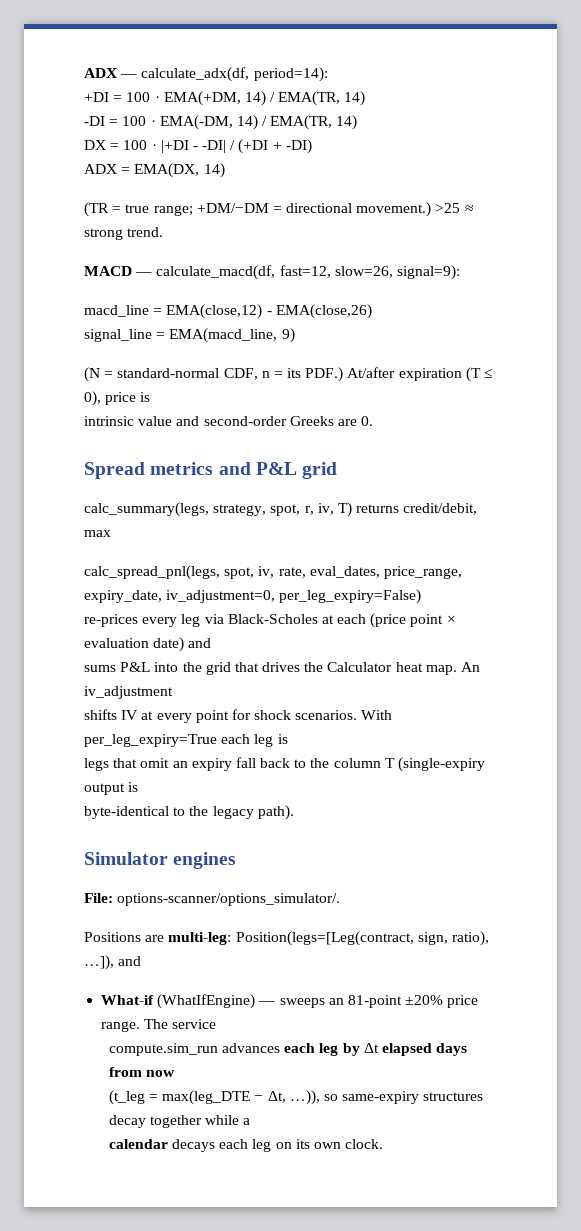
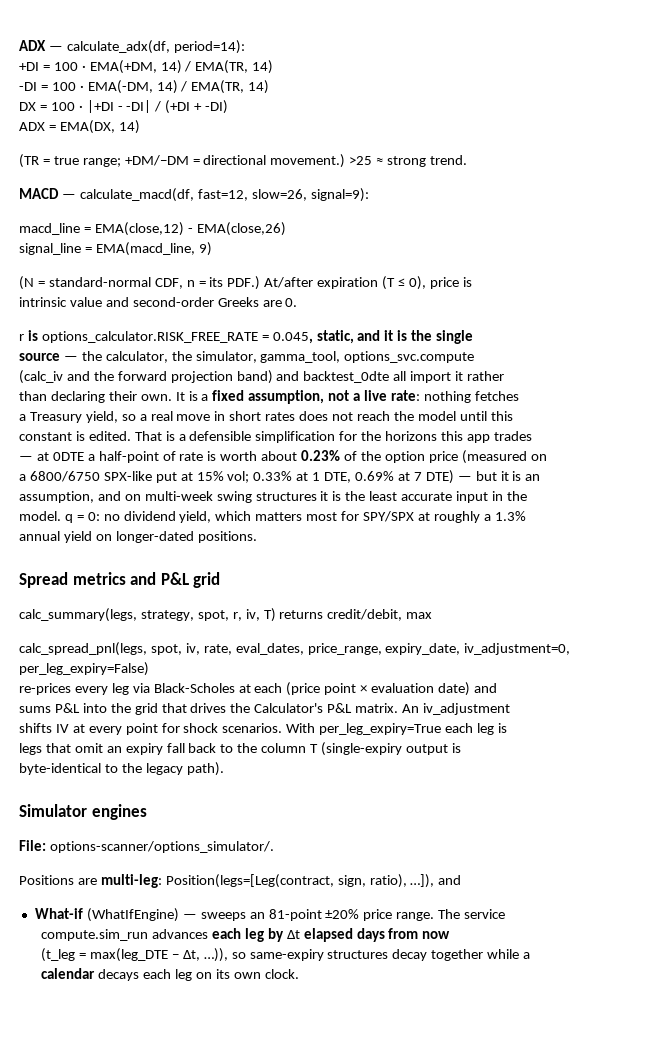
(374, 421) none -> [19,330,474,344] [19,351,475,363] [19,370,505,384] [19,390,519,404] [19,411,513,423] [19,431,532,443] [19,450,547,464] [19,470,541,484] [19,491,527,503] [19,511,526,523] [19,531,257,543] // r is options_calculator.RISK_FREE_RATE = 0.045, static, and it is the single // source — the calculator, the simulator, gamma_tool, options_svc.compute // (calc_iv and the forward projection band) and backtest_0dte all import it rather // than declaring their own. It is a fixed assumption, not a live rate: nothing fetches // a Treasury yield, so a real move in short rates does not reach the model until this // constant is edited. That is a defensible simplification for the horizons this app trades // — at 0DTE a half-point of rate is worth about 0.23% of the option price (measured on // a 6800/6750 SPX-like put at 15% vol; 0.33% at 1 DTE, 0.69% at 7 DTE) — but it is an // assumption, and on multi-week swing structures it is the least accurate input in the // model. q = 0: no dividend yield, which matters most for SPY/SPX at roughly a 1.3% // annual yield on longer-dated positions.
[327,662,457,675] Calculator heat map. -> [254,703,399,713] Calculator's P&L matrix.

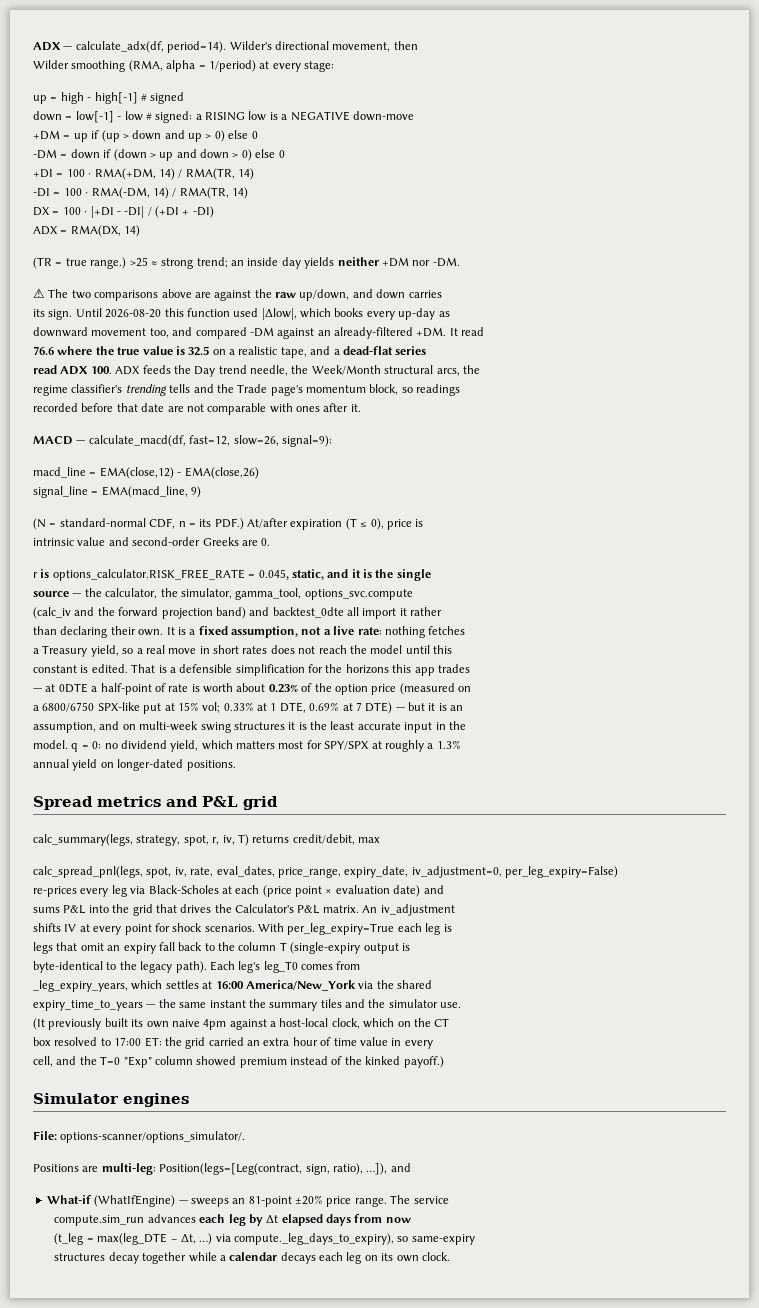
[173,40,245,54] period=14): -> [167,41,418,53] [33,60,334,72] [33,92,185,104] [33,111,414,123] [33,130,258,142] [33,149,285,161] period=14). Wilder's directional movement, then // Wilder smoothing (RMA, alpha = 1/period) at every stage: // up = high - high[-1] # signed // down = low[-1] - low # signed: a RISING low is a NEGATIVE down-move // +DM = up if (up > down and up > 0) else 0 // -DM = down if (down > up and down > 0) else 0
[89,60,249,74] EMA(+DM, 14) / EMA(TR, -> [94,168,235,180] RMA(+DM, 14) / RMA(TR,
[87,80,245,94] EMA(-DM, 14) / EMA(TR, -> [91,187,229,199] RMA(-DM, 14) / RMA(TR,
[59,120,115,134] EMA(DX, -> [70,225,121,237] RMA(DX,
[82,154,468,168] range; +DM/−DM = directional movement.) >25 ≈ strong trend. -> [90,257,460,269] [33,288,442,301] [33,308,450,320] [33,327,485,339] [33,346,427,358] [33,365,480,377] [33,384,461,396] [33,403,361,415] range.) >25 ≈ strong trend; an inside day yields neither +DM nor -DM. // ⚠ The two comparisons above are against the raw up/down, and down carries // its sign. Until 2026-08-20 this function used |Δlow|, which books every up-day as // downward movement too, and compared -DM against an already-filtered +DM. It read // 76.6 where the true value is 32.5 on a realistic tape, and a dead-flat series // read ADX 100. ADX feeds the Day trend needle, the Week/Month structural arcs, the // regime classifier's trending tells and the Trade page's momentum block, so readings // recorded before that date are not comparable with ones after it.
(224, 769) none -> [209,961,361,973] [33,980,432,992] [33,999,462,1011] [33,1018,450,1030] [33,1037,433,1049] [33,1056,444,1068] Each leg's leg_T0 comes from // _leg_expiry_years, which settles at 16:00 America/New_York via the shared // expiry_time_to_years — the same instant the summary tiles and the simulator use. // (It previously built its own naive 4pm against a host-local clock, which on the CT // box resolved to 17:00 ET: the grid carried an extra hour of time value in every // cell, and the T=0 "Exp" column showed premium instead of the kinked payoff.)
[203,948,228,962] …)), -> [199,1233,395,1245] …) via compute._leg_days_to_expiry),
(324, 955) none -> (475, 1239) //
(531, 955) // -> (226, 1258) none

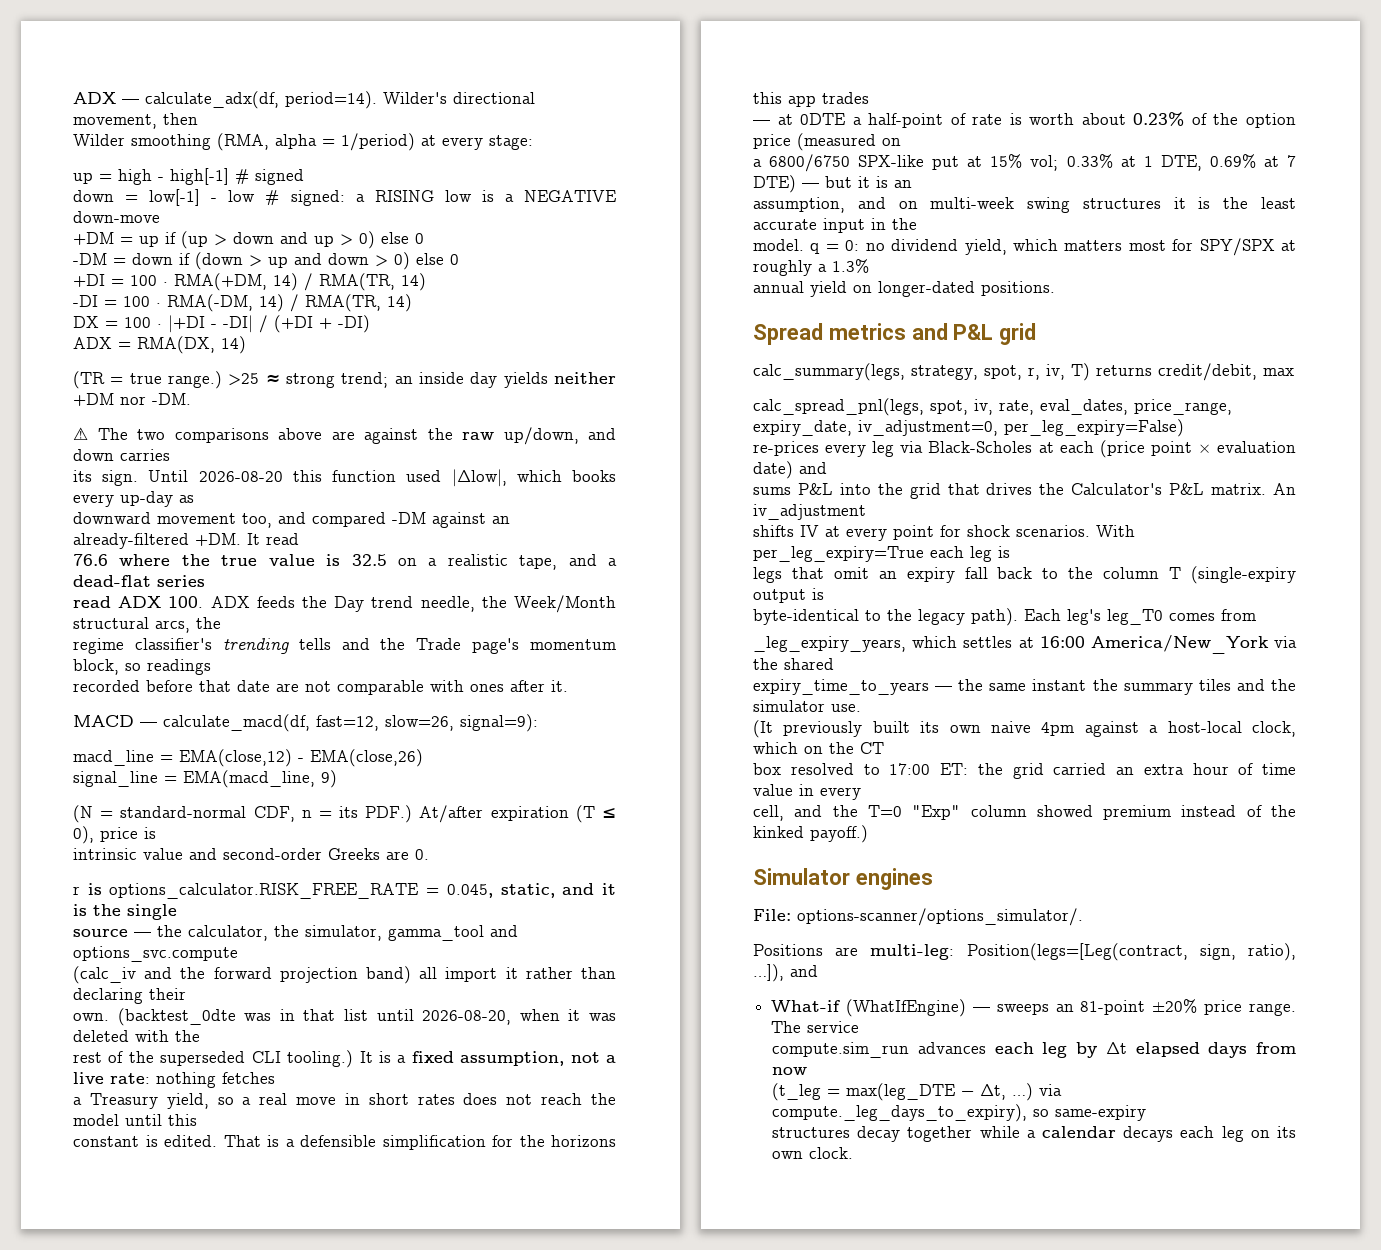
[235,588,302,600] gamma_tool, -> [388,925,518,941] gamma_tool and
[249,607,344,618] and backtest_0dte -> (411, 975) none
(443, 611) // -> (573, 973) none
[138,629,164,636] own. -> [73,1008,617,1026] [73,1030,200,1042] [73,1050,354,1068] // own. (backtest_0dte was in that list until 2026-08-20, when it was deleted with the // rest of the superseded CLI tooling.)

